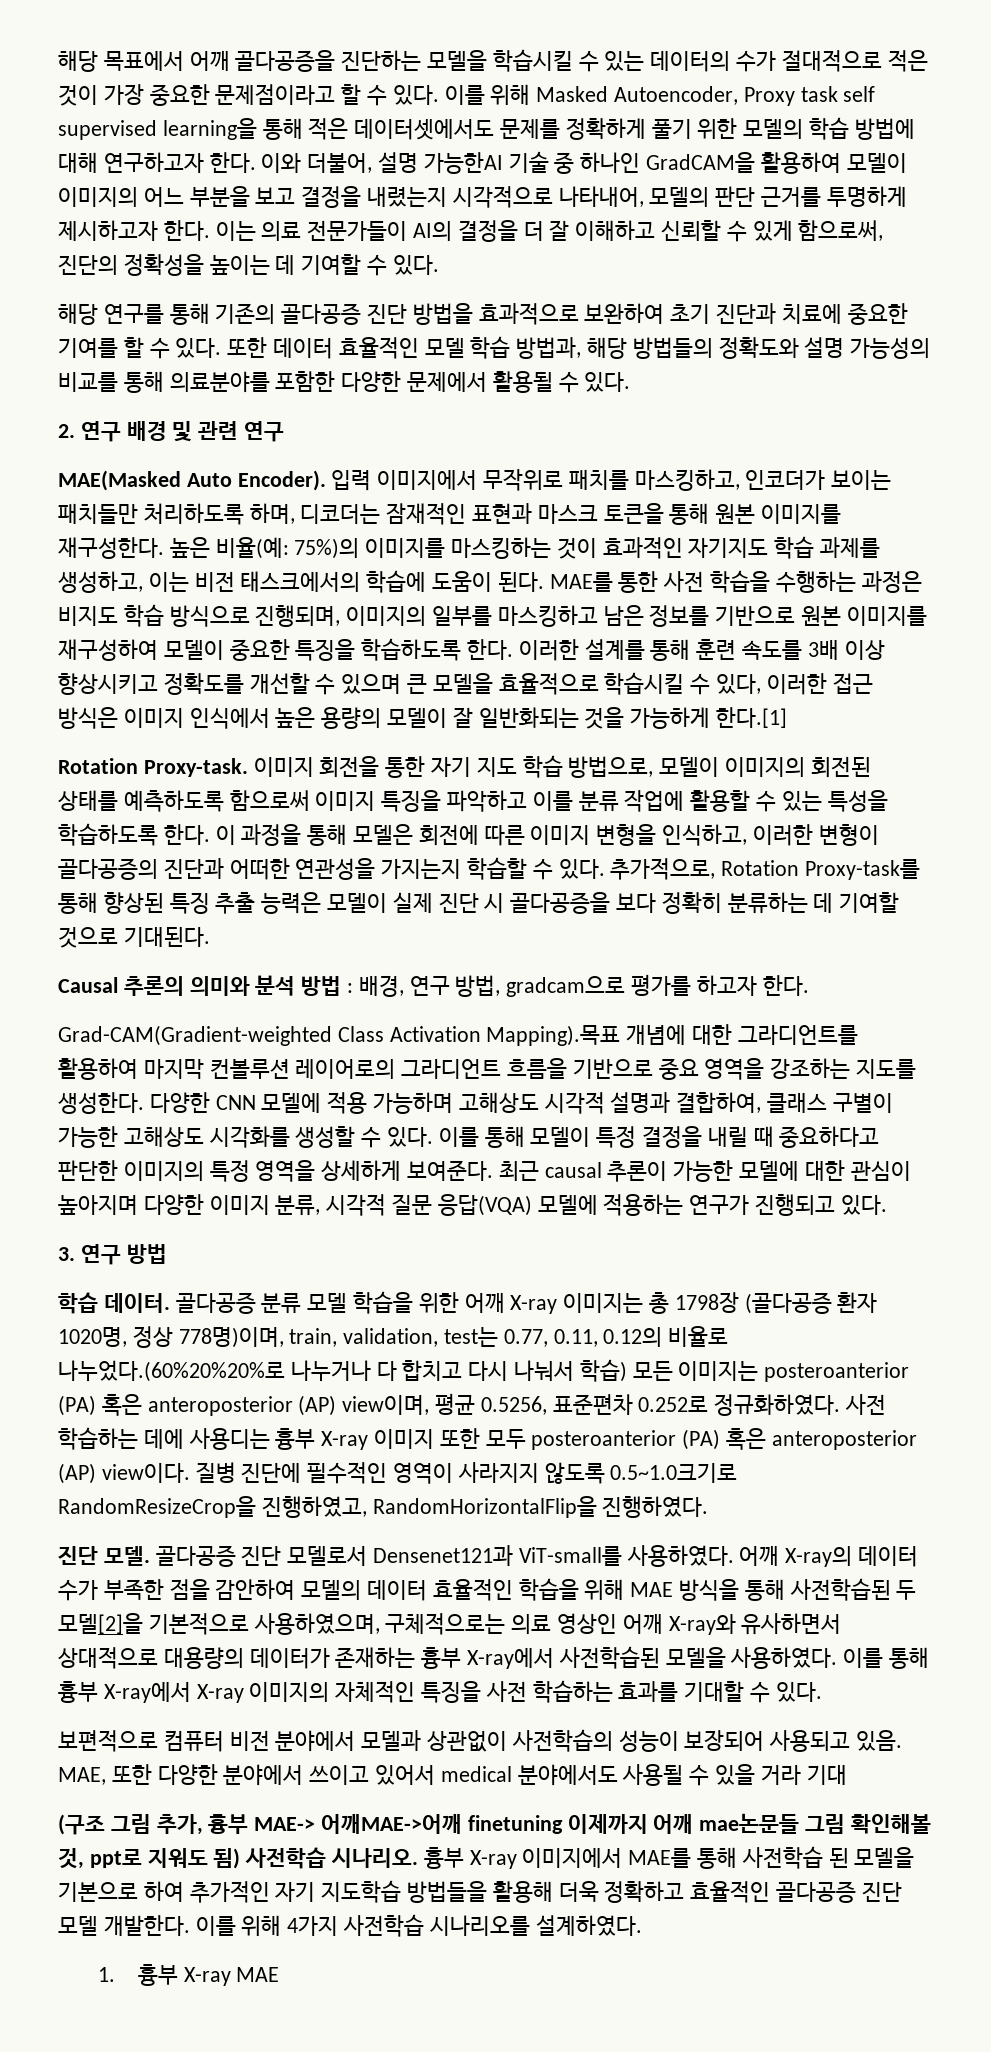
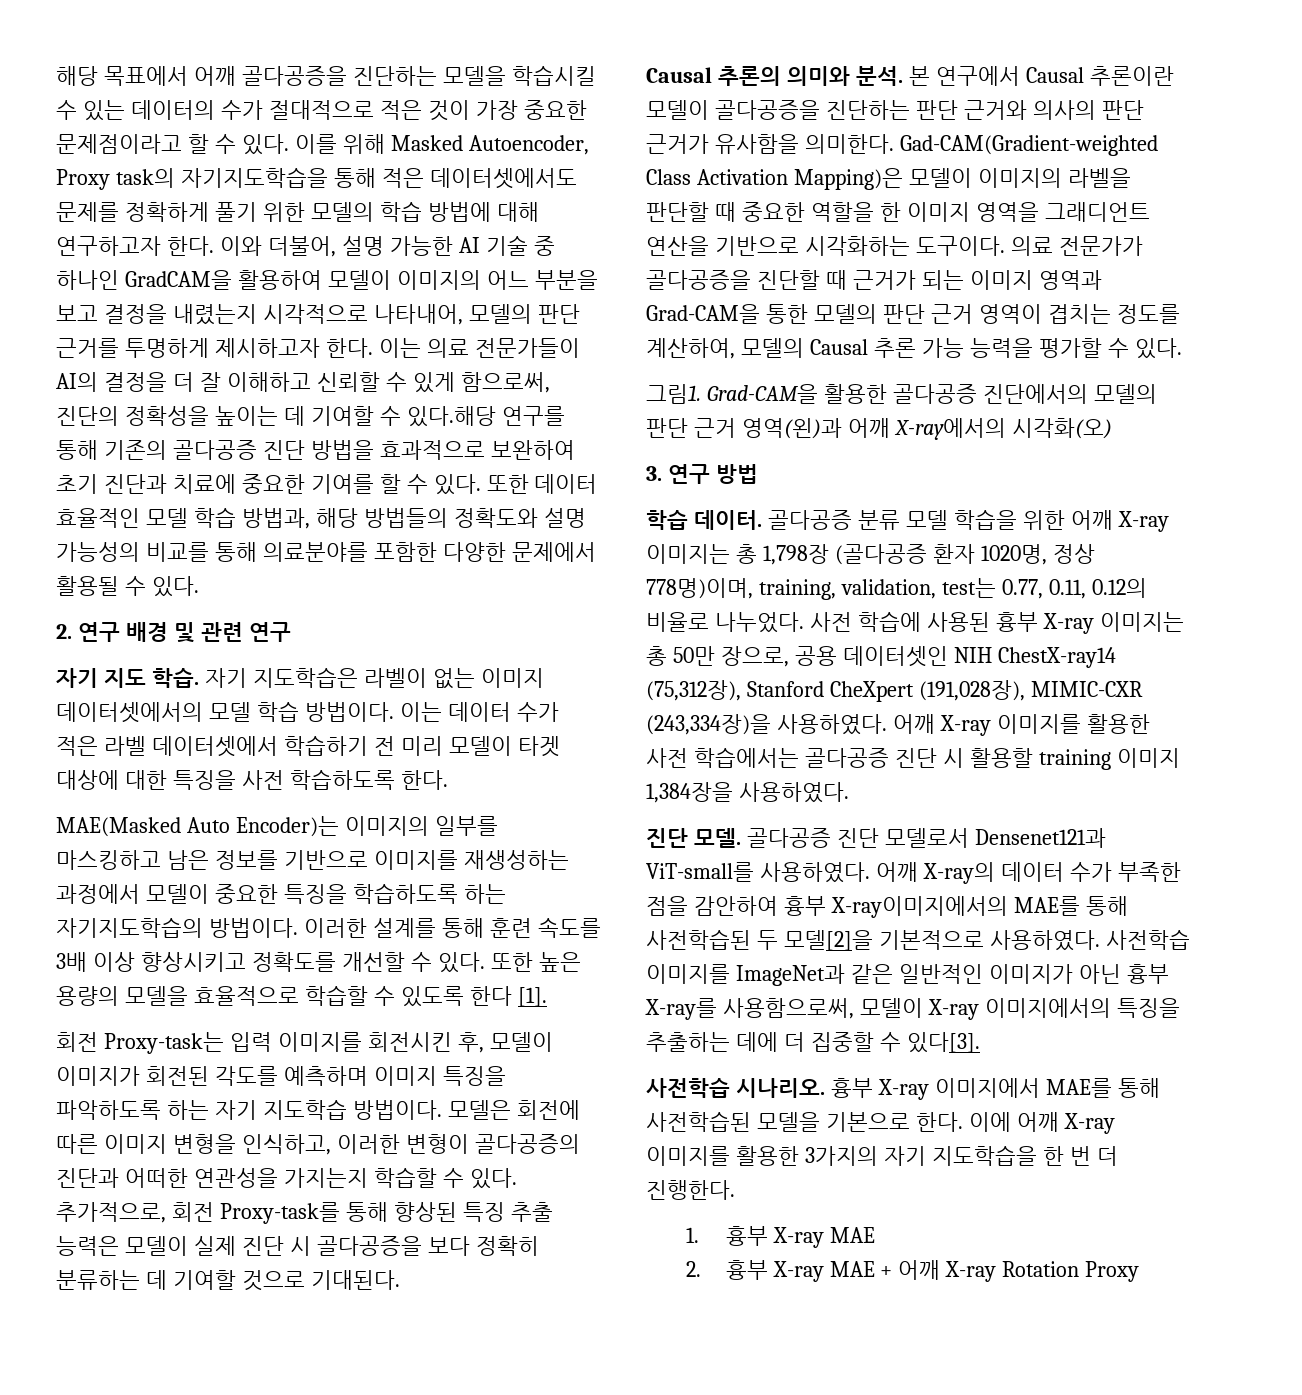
[800,86,876,102] [58,118,257,140] task self supervised learning을 -> [115,167,328,188] task의 자기지도학습을
[423,152,503,174] 가능한AI -> [389,236,480,256] 가능한 AI
[392,255,439,275] [58,303,98,325] 있다. // 해당 -> [406,406,496,427] 있다.해당
[58,469,892,491] [58,503,842,525] [58,536,881,559] [58,570,922,593] [58,604,341,627] MAE(Masked Auto Encoder). 입력 이미지에서 무작위로 패치를 마스킹하고, 인코더가 보이는 패치들만 처리하도록 하며, 디코더는 잠재적인 표현과 마스크 토큰을 통해 원본 이미지를 재구성한다. 높은 비율(예: 75%)의 이미지를 마스킹하는 것이 효과적인 자기지도 학습 과제를 생성하고, 이는 비전 태스크에서의 학습에 도움이 된다. MAE를 통한 사전 학습을 수행하는 과정은 비지도 학습 방식으로 진행되며, -> [56,667,544,689] [56,701,559,723] [56,735,560,757] [56,769,448,790] [56,816,339,837] 자기 지도 학습. 자기 지도학습은 라벨이 없는 이미지 데이터셋에서의 모델 학습 방법이다. 이는 데이터 수가 적은 라벨 데이터셋에서 학습하기 전 미리 모델이 타겟 대상에 대한 특징을 사전 학습하도록 한다. // MAE(Masked Auto Encoder)는
[801,606,927,626] [58,639,158,661] 원본 이미지를 재구성하여 -> [373,850,569,870] [56,884,140,904] 이미지를 재생성하는 과정에서
[467,639,514,660] 한다. -> [463,884,506,904] [56,917,298,938] 하는 자기지도학습의 방법이다.
[341,672,873,695] [58,707,788,729] [58,755,871,778] [58,790,888,812] [58,823,348,846] 있으며 큰 모델을 효율적으로 학습시킬 수 있다, 이러한 접근 방식은 이미지 인식에서 높은 용량의 모델이 잘 일반화되는 것을 가능하게 한다.[1] // Rotation Proxy-task. 이미지 회전을 통한 자기 지도 학습 방법으로, 모델이 이미지의 회전된 상태를 예측하도록 함으로써 이미지 특징을 파악하고 이를 분류 작업에 활용할 수 있는 특성을 학습하도록 한다. 이 과정을 통해 -> [437,952,581,973] [56,985,547,1007] [56,1032,553,1054] [56,1066,506,1086] [56,1099,442,1120] 있다. 또한 높은 용량의 모델을 효율적으로 학습할 수 있도록 한다 [1]. // 회전 Proxy-task는 입력 이미지를 회전시킨 후, 모델이 이미지가 회전된 각도를 예측하며 이미지 특징을 파악하도록 하는 자기 지도학습 방법이다.
[721,860,800,876] Rotation -> [171,1202,214,1222] 회전
[255,974,809,997] [58,1024,858,1046] [58,1058,917,1080] [58,1092,893,1114] [58,1126,880,1148] [58,1160,911,1182] [58,1194,887,1216] 분석 방법 : 배경, 연구 방법, gradcam으로 평가를 하고자 한다. // Grad-CAM(Gradient-weighted Class Activation Mapping).목표 개념에 대한 그라디언트를 활용하여 마지막 컨볼루션 레이어로의 그라디언트 흐름을 기반으로 중요 영역을 강조하는 지도를 생성한다. 다양한 CNN 모델에 적용 가능하며 고해상도 시각적 설명과 결합하여, 클래스 구별이 가능한 고해상도 시각화를 생성할 수 있다. 이를 통해 모델이 특정 결정을 내릴 때 중요하다고 판단한 이미지의 특정 영역을 상세하게 보여준다. 최근 causal 추론이 가능한 모델에 대한 관심이 높아지며 다양한 이미지 분류, 시각적 질문 응답(VQA) 모델에 적용하는 연구가 진행되고 있다. -> [855,66,1174,86] [646,100,1144,120] [646,134,1158,156] [646,168,1131,190] [646,202,1150,222] [646,236,1143,256] [646,270,1102,290] [646,304,1180,324] [646,338,1182,359] [646,384,1157,404] [646,418,1112,440] 분석. 본 연구에서 Causal 추론이란 모델이 골다공증을 진단하는 판단 근거와 의사의 판단 근거가 유사함을 의미한다. Gad-CAM(Gradient-weighted Class Activation Mapping)은 모델이 이미지의 라벨을 판단할 때 중요한 역할을 한 이미지 영역을 그래디언트 연산을 기반으로 시각화하는 도구이다. 의료 전문가가 골다공증을 진단할 때 근거가 되는 이미지 영역과 Grad-CAM을 통한 모델의 판단 근거 영역이 겹치는 정도를 계산하여, 모델의 Causal 추론 가능 능력을 평가할 수 있다. // 그림1. Grad-CAM을 활용한 골다공증 진단에서의 모델의 판단 근거 영역(왼)과 어깨 X-ray에서의 시각화(오)
[674,1292,739,1313] 1798장 -> [762,544,829,565] 1,798장
[289,1328,338,1347] train, -> [758,579,836,600] training,
[58,1359,910,1382] [58,1393,887,1416] [58,1427,917,1450] [58,1462,738,1484] [58,1496,709,1518] 나누었다.(60%20%20%로 나누거나 다 합치고 다시 나눠서 학습) 모든 이미지는 posteroanterior (PA) 혹은 anteroposterior (AP) view이며, 평균 0.5256, 표준편차 0.252로 정규화하였다. 사전 학습하는 데에 사용디는 흉부 X-ray 이미지 또한 모두 posteroanterior (PA) 혹은 anteroposterior (AP) view이다. 질병 진단에 필수적인 영역이 사라지지 않도록 0.5~1.0크기로 RandomResizeCrop을 진행하였고, RandomHorizontalFlip을 진행하였다. -> [714,611,1184,634] [646,646,1116,668] [646,680,1143,702] [646,714,1150,736] [646,747,1180,770] [646,782,849,803] 나누었다. 사전 학습에 사용된 흉부 X-ray 이미지는 총 50만 장으로, 공용 데이터셋인 NIH ChestX-ray14 (75,312장), Stanford CheXpert (191,028장), MIMIC-CXR (243,334장)을 사용하였다. 어깨 X-ray 이미지를 활용한 사전 학습에서는 골다공증 진단 시 활용할 training 이미지 1,384장을 사용하였다.
[301,1578,740,1601] 모델의 데이터 효율적인 학습을 위해 MAE 방식을 -> [783,896,1080,918] 흉부 X-ray이미지에서의 MAE를
[253,1613,842,1635] [58,1646,930,1669] [58,1680,822,1703] [58,1729,903,1752] [58,1764,847,1786] [58,1813,931,1835] [58,1848,241,1869] 사용하였으며, 구체적으로는 의료 영상인 어깨 X-ray와 유사하면서 상대적으로 대용량의 데이터가 존재하는 흉부 X-ray에서 사전학습된 모델을 사용하였다. 이를 통해 흉부 X-ray에서 X-ray 이미지의 자체적인 특징을 사전 학습하는 효과를 기대할 수 있다. // 보편적으로 컴퓨터 비전 분야에서 모델과 상관없이 사전학습의 성능이 보장되어 사용되고 있음. MAE, 또한 다양한 분야에서 쓰이고 있어서 medical 분야에서도 사용될 수 있을 거라 기대 // (구조 그림 추가, 흉부 MAE-> 어깨MAE->어깨 finetuning 이제까지 어깨 mae논문들 그림 확인해볼 것, ppt로 지워도 됨) -> [989,929,1190,951] [646,964,1169,986] [645,998,1180,1020] [646,1032,980,1053] 사용하였다. 사전학습 이미지를 ImageNet과 같은 일반적인 이미지가 아닌 흉부 X-ray를 사용함으로써, 모델이 X-ray 이미지에서의 특징을 추출하는 데에 더 집중할 수 있다[3]. //
[741,1846,915,1869] [58,1880,902,1903] [58,1914,642,1937] [97,1964,280,1986] 사전학습 된 모델을 기본으로 하여 추가적인 자기 지도학습 방법들을 활용해 더욱 정확하고 효율적인 골다공증 진단 모델 개발한다. 이를 위해 4가지 사전학습 시나리오를 설계하였다. // 1. 흉부 X-ray MAE -> [646,1111,1115,1134] [646,1145,1118,1166] [646,1180,735,1200] [685,1226,875,1248] [685,1260,1140,1282] 사전학습된 모델을 기본으로 한다. 이에 어깨 X-ray 이미지를 활용한 3가지의 자기 지도학습을 한 번 더 진행한다. // 1. 흉부 X-ray MAE // 2. 흉부 X-ray MAE + 어깨 X-ray Rotation Proxy

